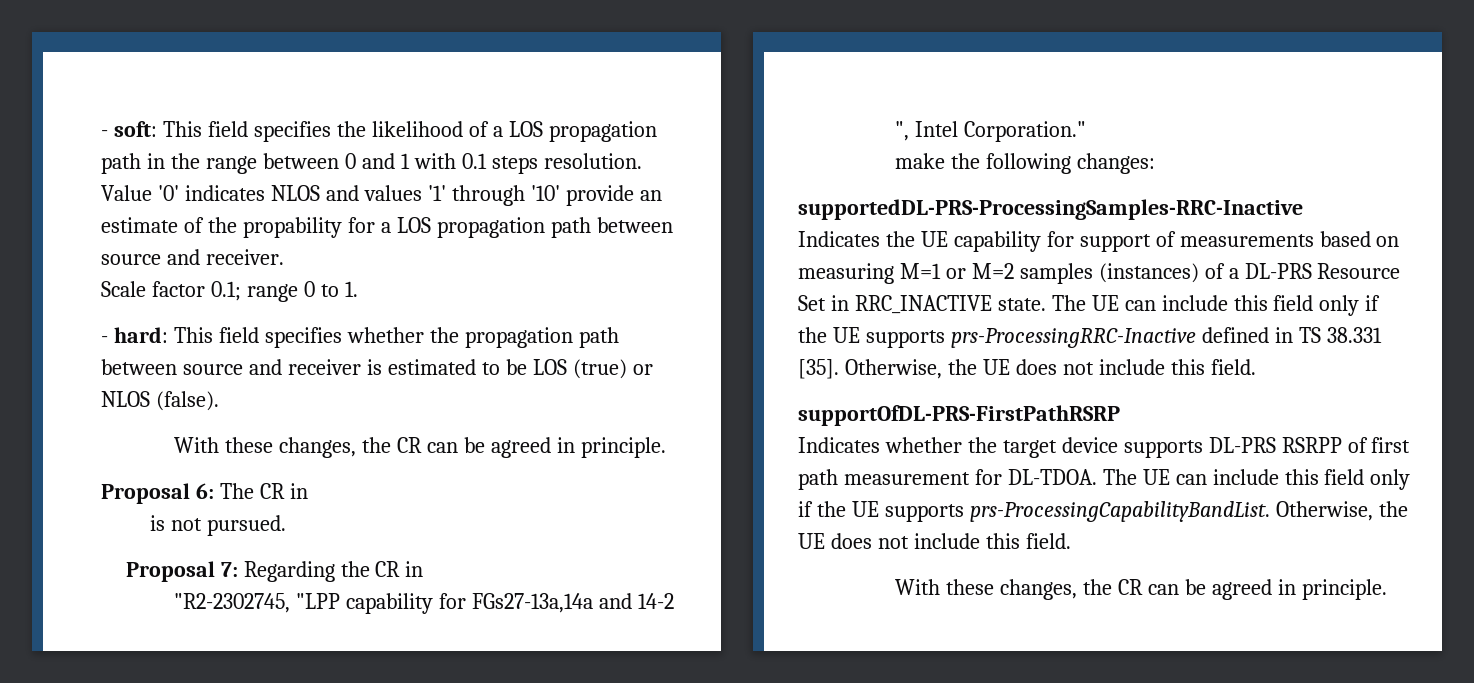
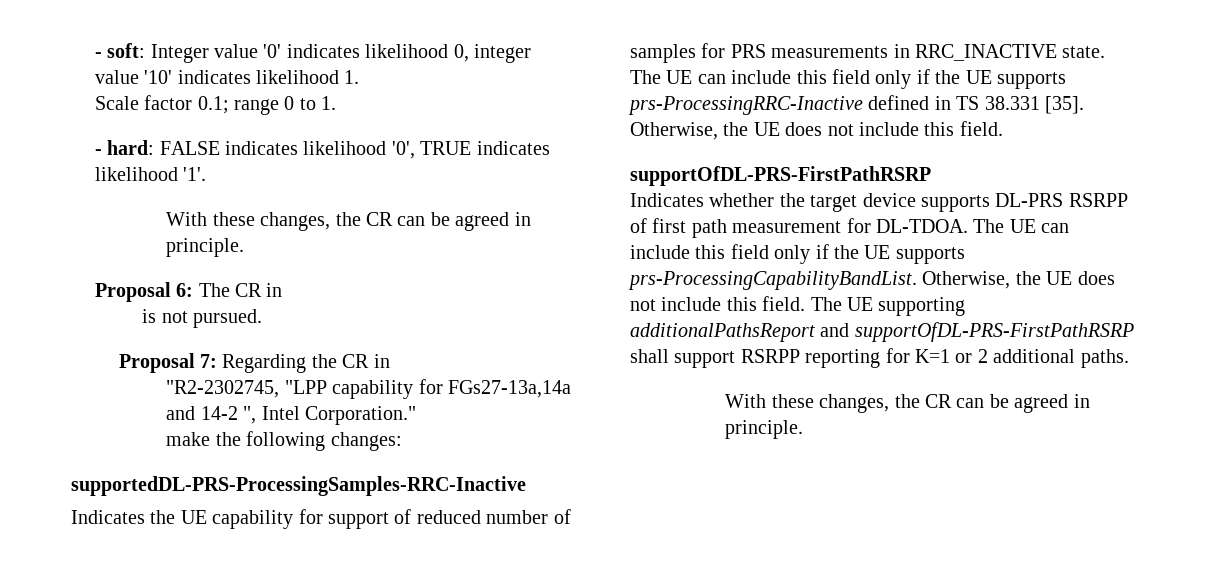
[163,121,657,142] [101,153,642,174] [101,185,662,206] [101,217,673,238] [101,249,285,265] This field specifies the likelihood of a LOS propagation path in the range between 0 and 1 with 0.1 steps resolution. Value '0' indicates NLOS and values '1' through '10' provide an estimate of the propability for a LOS propagation path between source and receiver. -> [150,44,532,63] [94,70,360,84] Integer value '0' indicates likelihood 0, integer value '10' indicates likelihood 1.
[174,327,619,348] [101,359,653,379] [101,391,220,411] This field specifies whether the propagation path between source and receiver is estimated to be LOS (true) or NLOS (false). -> [159,141,550,159] [94,167,207,181] FALSE indicates likelihood '0', TRUE indicates likelihood '1'.
[1179,231,1400,247] [798,263,1401,284] [798,295,826,311] measurements based on measuring M=1 or M=2 samples (instances) of a DL-PRS Resource Set -> [416,509,571,524] [630,43,889,63] reduced number of samples for PRS measurements
(1071, 541) none -> [810,297,966,316] [630,322,1134,342] [630,348,1129,368] The UE supporting additionalPathsReport and supportOfDL-PRS-FirstPathRSRP shall support RSRPP reporting for K=1 or 2 additional paths.

